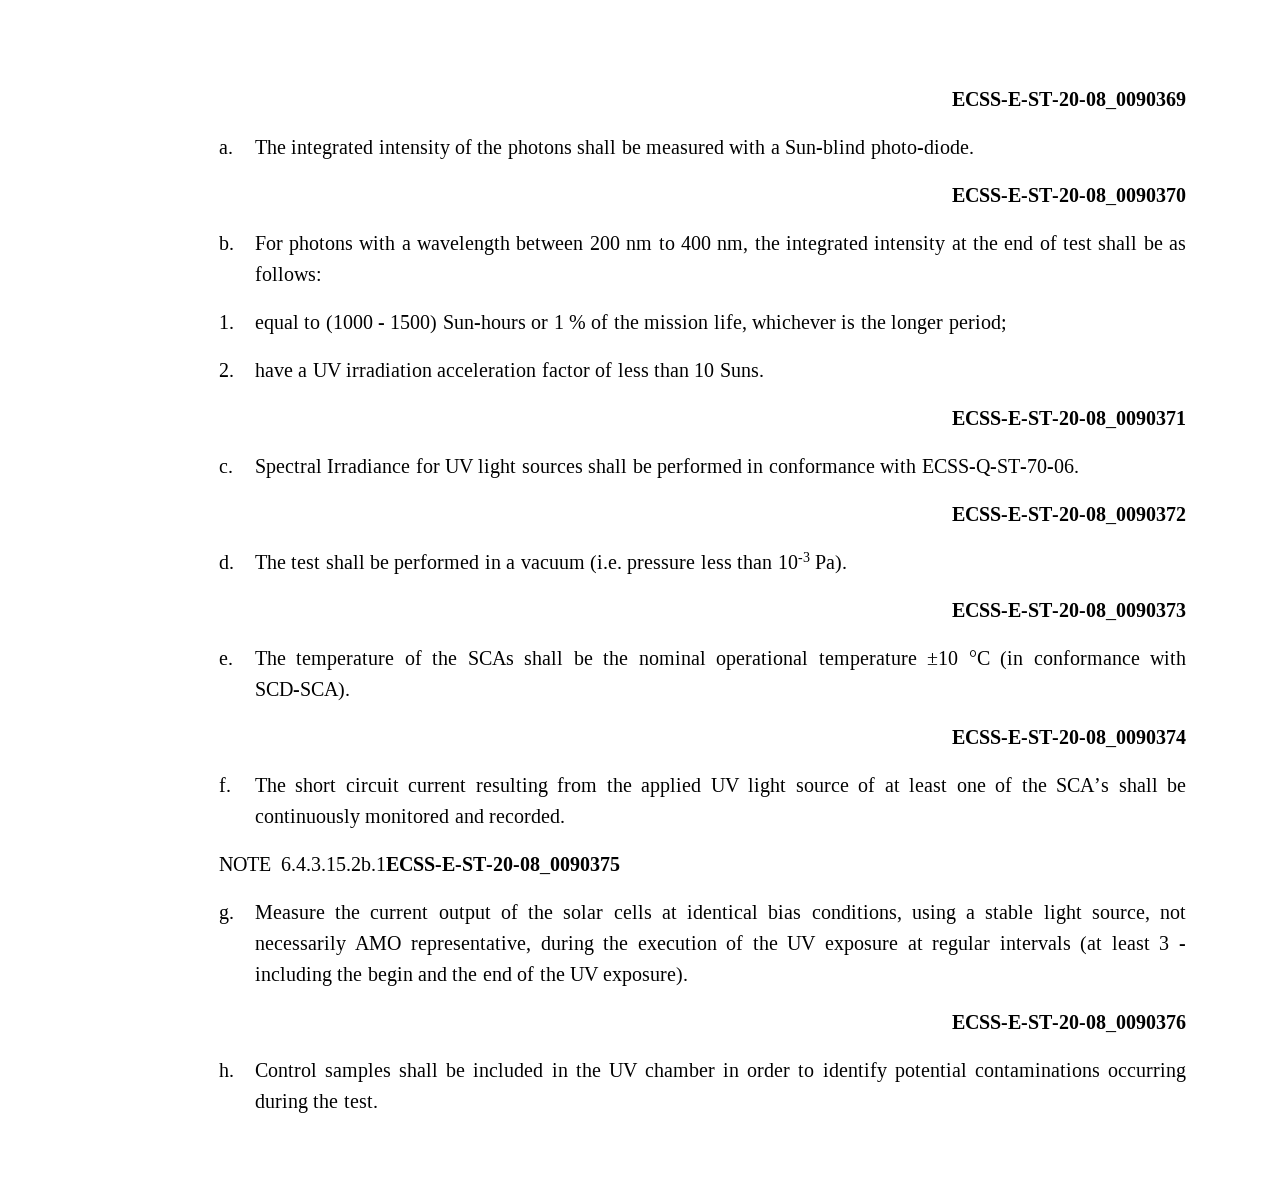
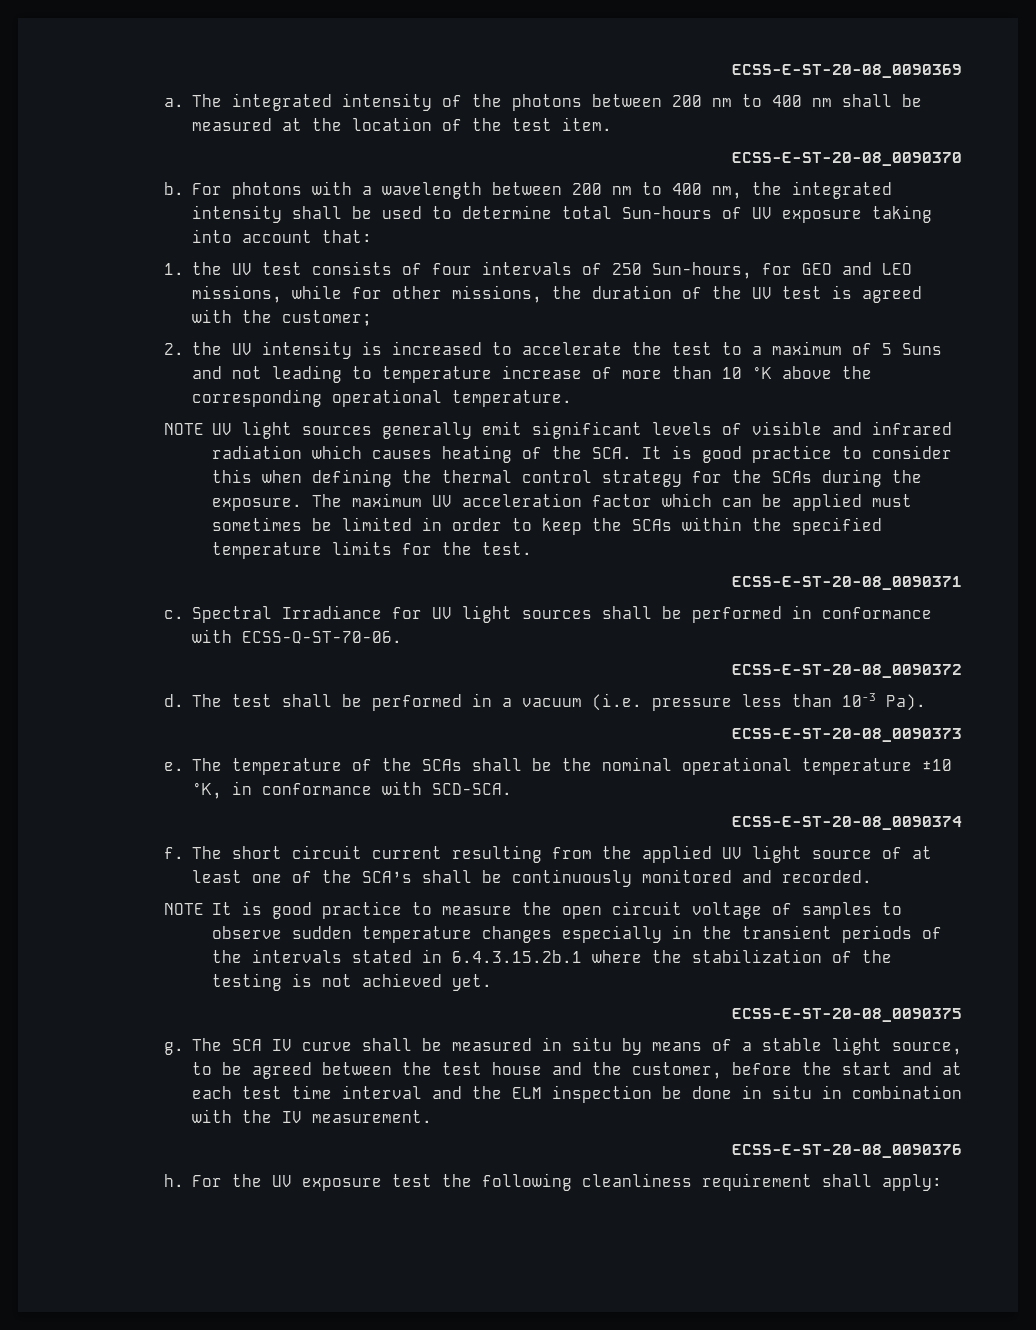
[577,140,974,159] shall be measured with a Sun-blind photo-diode. -> [591,94,922,107] [191,117,612,131] between 200 nm to 400 nm shall be measured at the location of the test item.
[951,235,1187,250] [254,266,322,281] [218,314,1007,334] [218,362,764,377] at the end of test shall be as follows: // 1. equal to (1000 - 1500) Sun-hours or 1 % of the mission life, whichever is the longer period; // 2. have a UV irradiation acceleration factor of less than 10 Suns. -> [291,205,932,223] [191,229,372,243] [163,261,912,279] [191,285,922,303] [191,309,372,326] [163,341,942,359] [191,365,872,383] [191,389,572,407] [163,421,952,439] [211,445,952,463] [211,469,922,487] [211,493,912,511] [211,517,882,535] [211,541,532,559] shall be used to determine total Sun-hours of UV exposure taking into account that: // 1. the UV test consists of four intervals of 250 Sun-hours, for GEO and LEO missions, while for other missions, the duration of the UV test is agreed with the customer; // 2. the UV intensity is increased to accelerate the test to a maximum of 5 Suns and not leading to temperature increase of more than 10 °K above the corresponding operational temperature. // NOTE UV light sources generally emit significant levels of visible and infrared radiation which causes heating of the SCA. It is good practice to consider this when defining the thermal control strategy for the SCAs during the exposure. The maximum UV acceleration factor which can be applied must sometimes be limited in order to keep the SCAs within the specified temperature limits for the test.
[968,650,1187,670] [254,682,350,701] °C (in conformance with SCD-SCA). -> [191,781,512,799] °K, in conformance with SCD-SCA.
[280,857,620,875] [218,904,1186,924] [254,935,1187,955] [254,966,689,986] [952,1015,1186,1033] [218,1062,1186,1082] [254,1094,378,1113] 6.4.3.15.2b.1ECSS-E-ST-20-08_0090375 // g. Measure the current output of the solar cells at identical bias conditions, using a stable light source, not necessarily AMO representative, during the execution of the UV exposure at regular intervals (at least 3 - including the begin and the end of the UV exposure). // ECSS-E-ST-20-08_0090376 // h. Control samples shall be included in the UV chamber in order to identify potential contaminations occurring during the test. -> [211,901,902,919] [211,925,942,943] [211,949,892,963] [211,973,492,991] [732,1008,962,1022] [163,1037,962,1055] [191,1062,962,1079] [191,1085,962,1103] [191,1109,432,1123] [732,1144,962,1158] [163,1173,942,1191] It is good practice to measure the open circuit voltage of samples to observe sudden temperature changes especially in the transient periods of the intervals stated in 6.4.3.15.2b.1 where the stabilization of the testing is not achieved yet. // ECSS-E-ST-20-08_0090375 // g. The SCA IV curve shall be measured in situ by means of a stable light source, to be agreed between the test house and the customer, before the start and at each test time interval and the ELM inspection be done in situ in combination with the IV measurement. // ECSS-E-ST-20-08_0090376 // h. For the UV exposure test the following cleanliness requirement shall apply:

